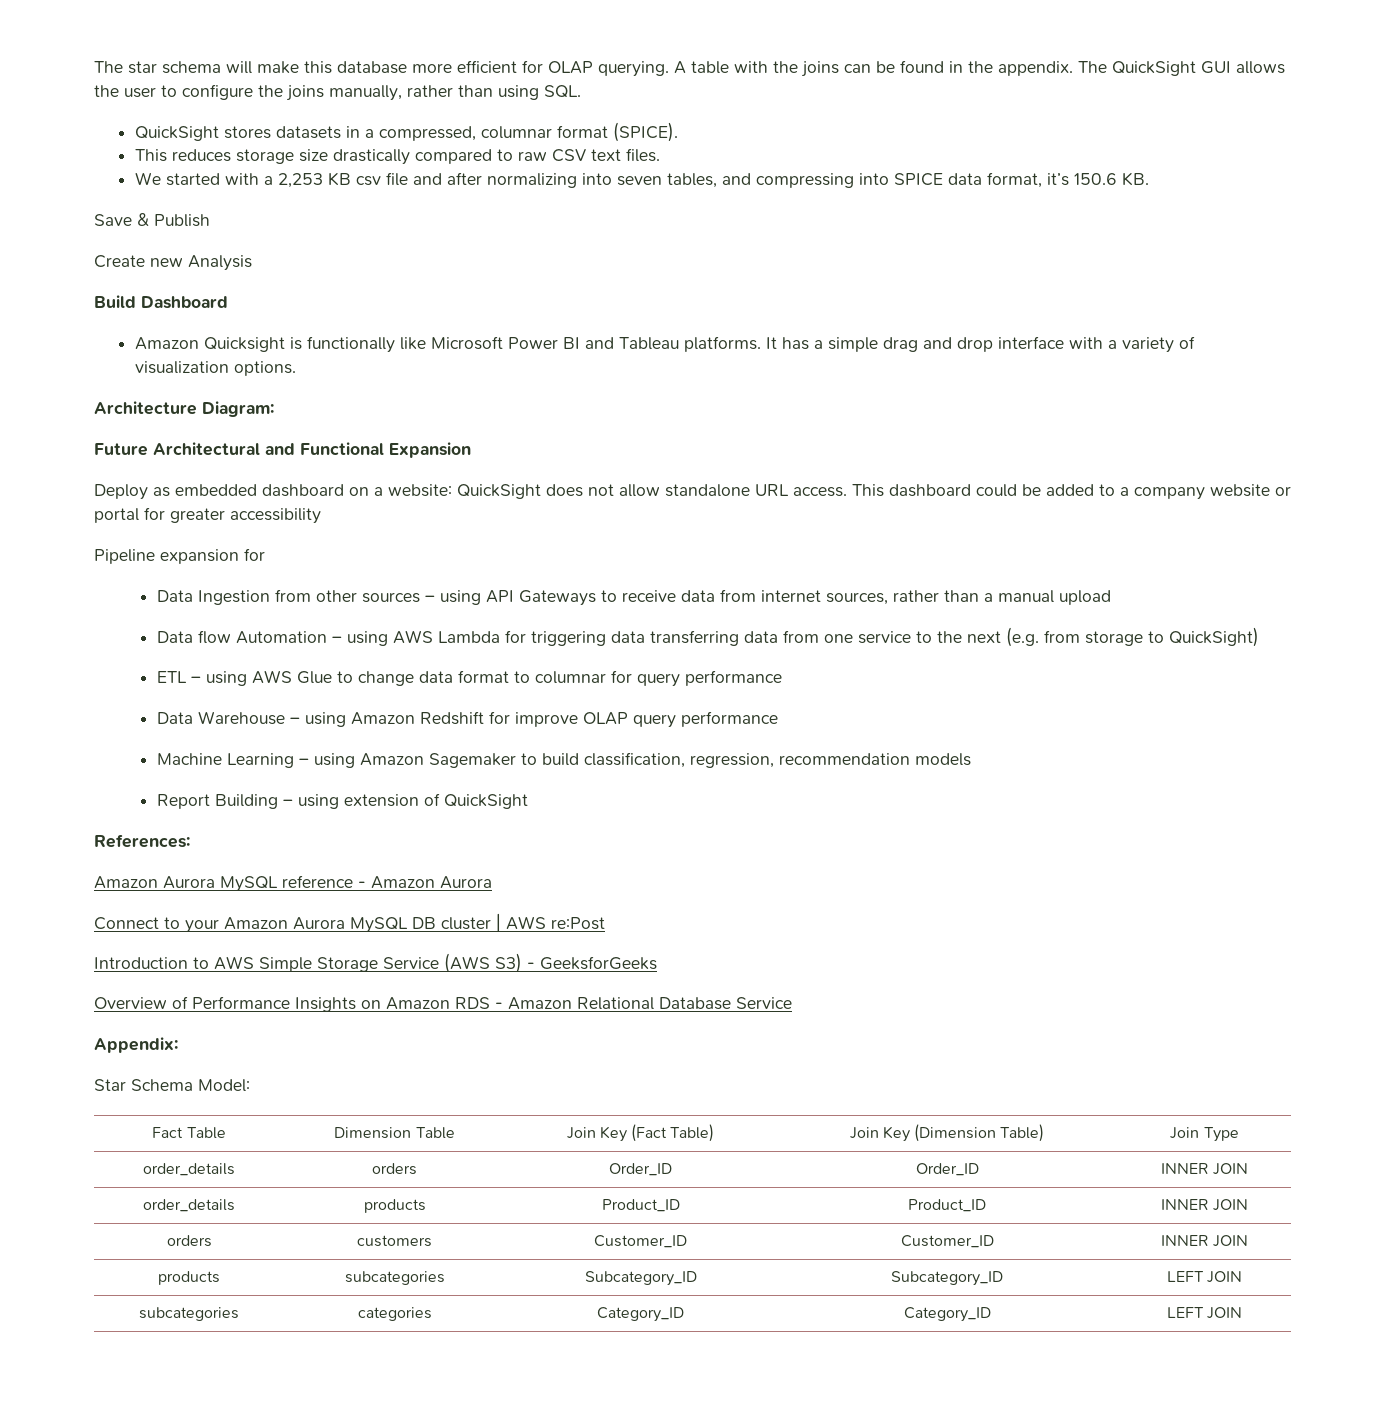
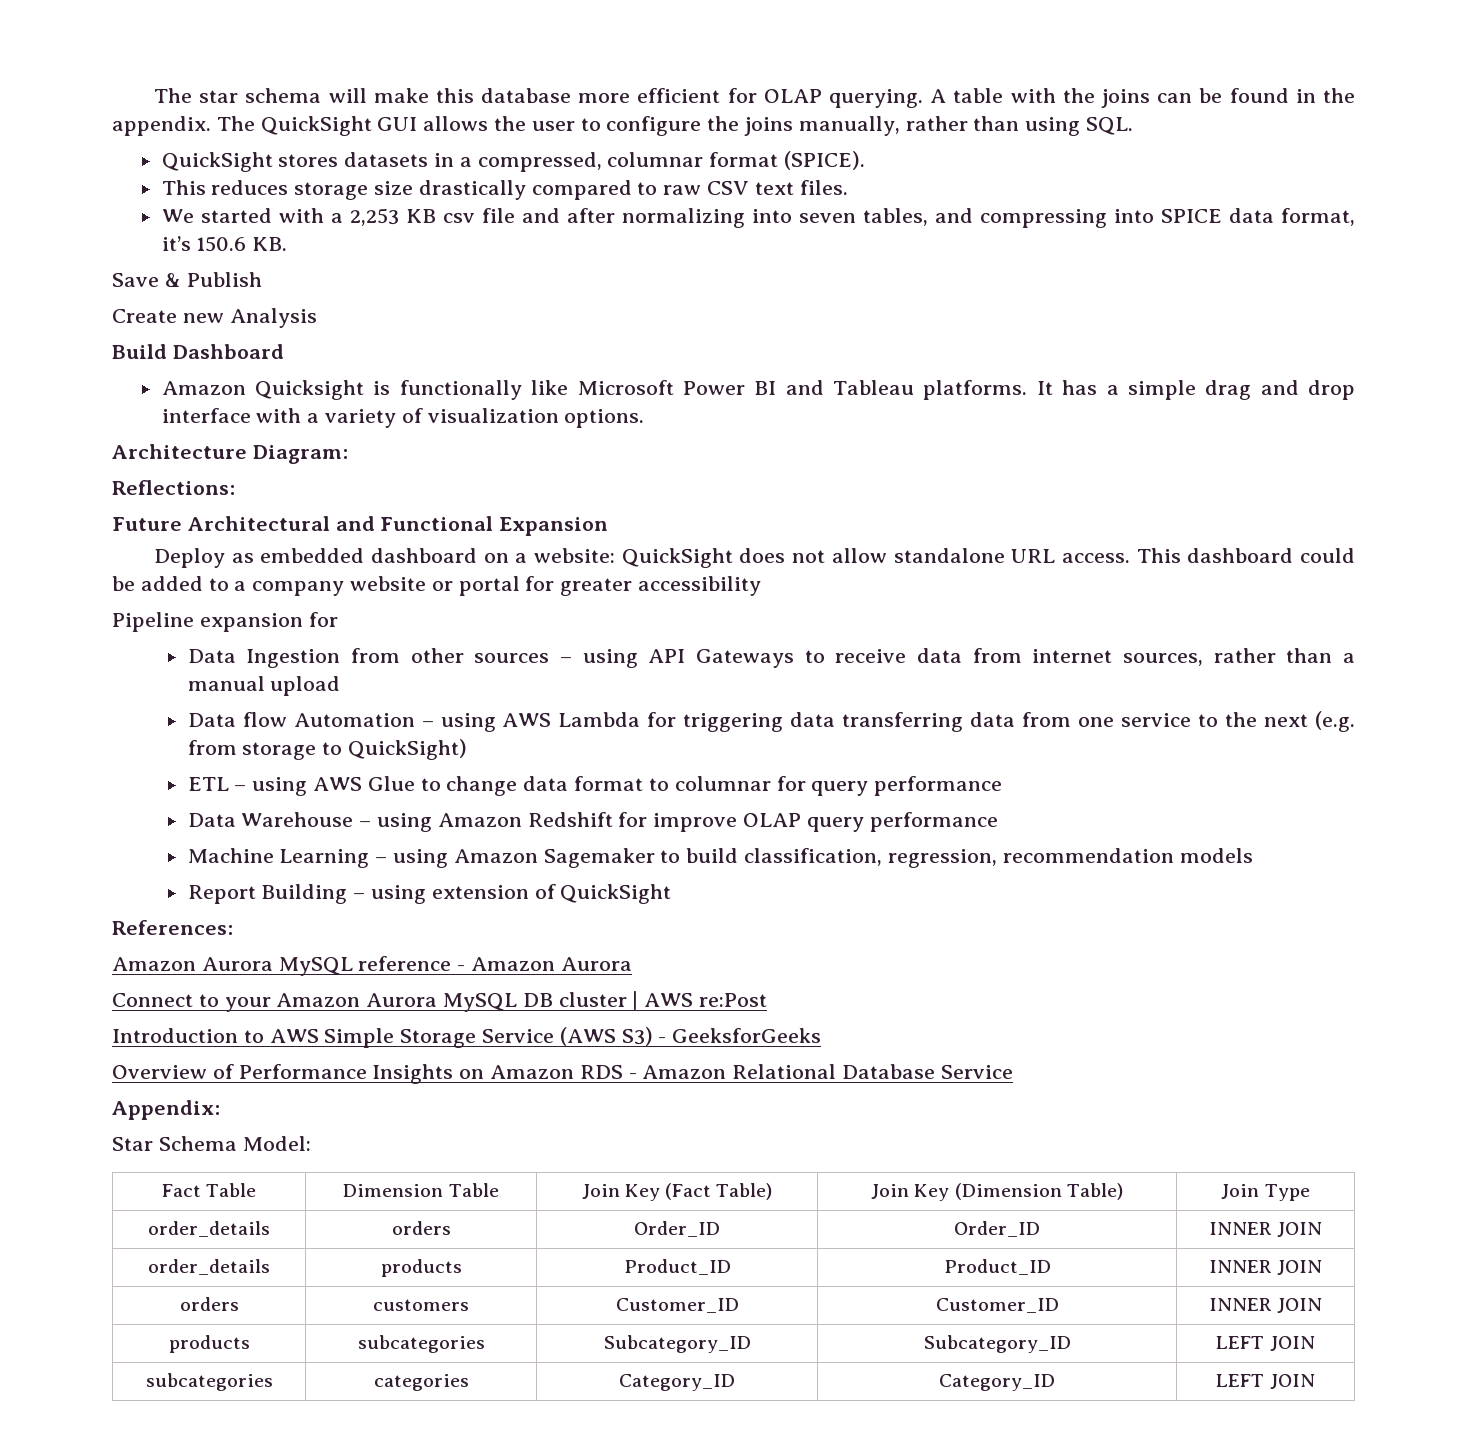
(274, 409) none -> [112,480,235,495] // Reflections:

